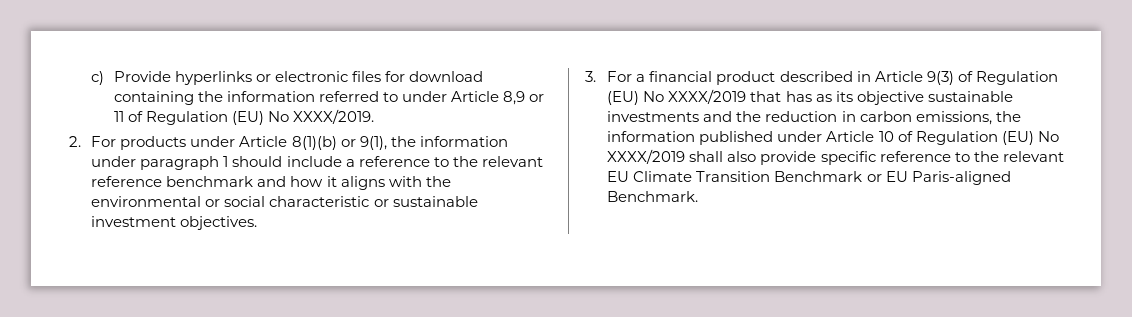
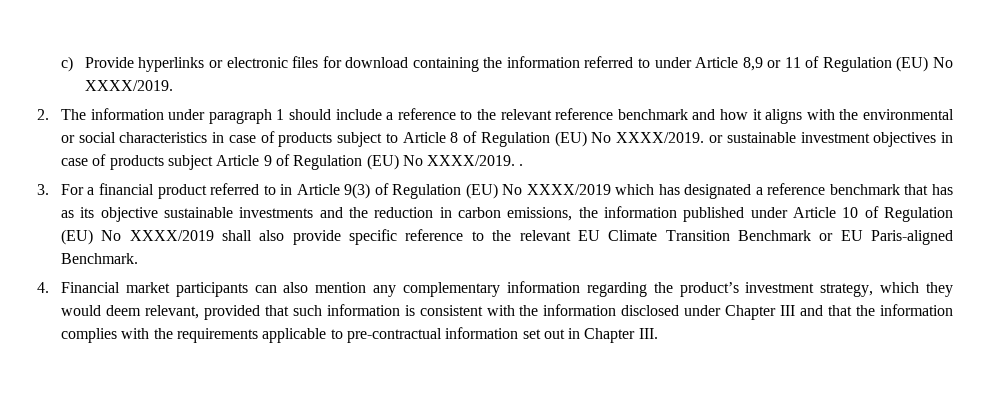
[91,136,416,150] For products under Article 8(1)(b) or 9(1), the -> [60,109,86,120] The
[269,196,478,207] [91,216,258,230] characteristic or sustainable investment objectives. -> [119,131,953,147] [60,154,524,170] characteristics in case of products subject to Article 8 of Regulation (EU) No XXXX/2019. or sustainable investment objectives in case of products subject Article 9 of Regulation (EU) No XXXX/2019. .
[779,71,853,82] described -> [210,183,276,195] referred to
(747, 96) none -> [615,183,900,199] which has designated a reference benchmark
(699, 196) none -> [37,281,954,297] [60,304,954,320] [60,327,658,343] // 4. Financial market participants can also mention any complementary information regarding the product’s investment strategy, which they would deem relevant, provided that such information is consistent with the information disclosed under Chapter III and that the information complies with the requirements applicable to pre-contractual information set out in Chapter III.

